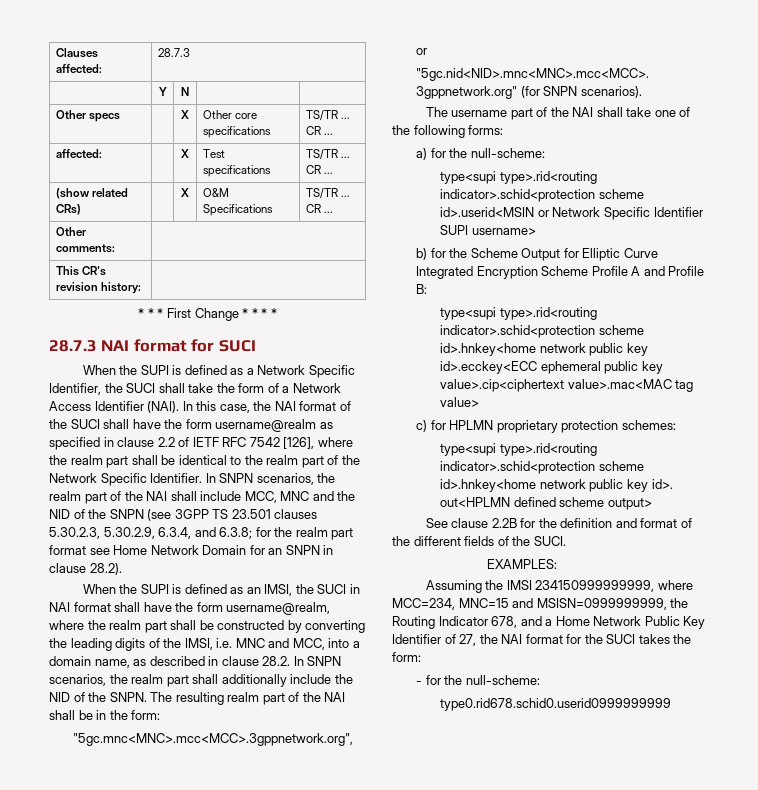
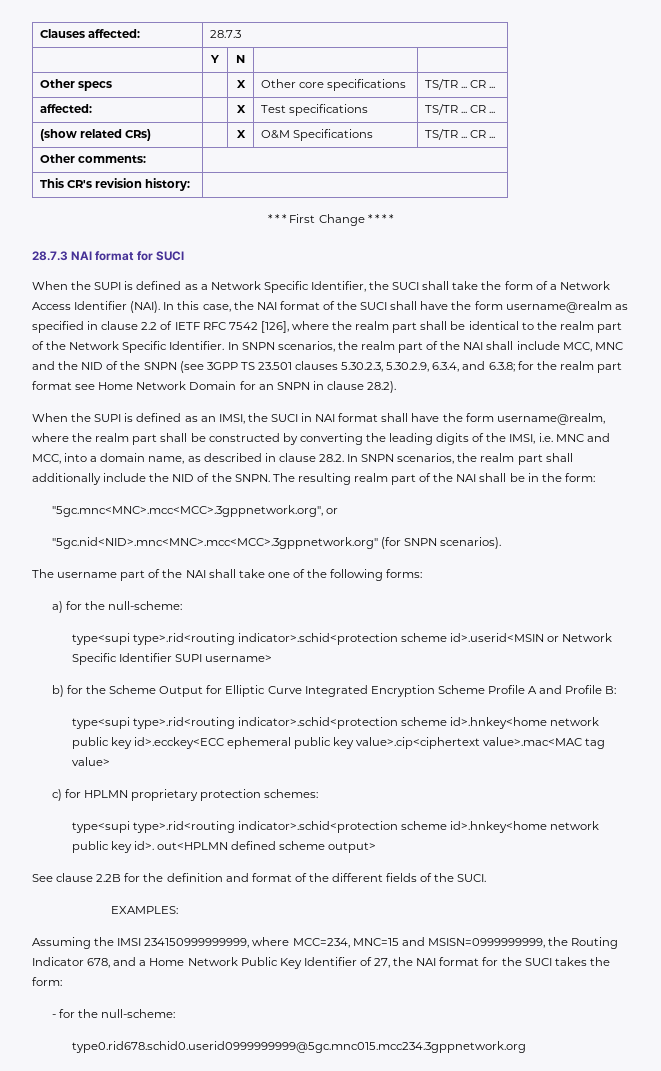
[440,698,672,711] type0.rid678.schid0.userid0999999999 -> [71,1041,526,1053] type0.rid678.schid0.userid0999999999@5gc.mnc015.mcc234.3gppnetwork.org

